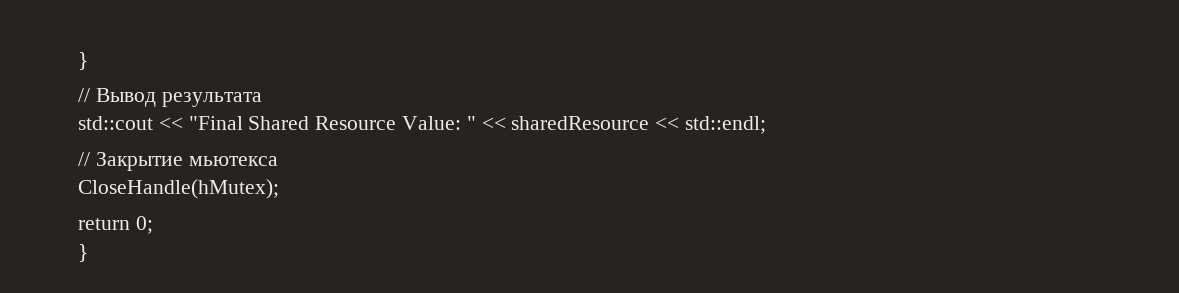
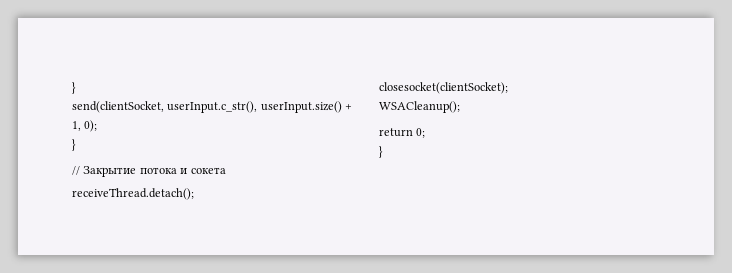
[78,52,88,70] [78,88,262,107] [78,116,767,134] [78,152,278,171] [78,179,279,199] } // // Вывод результата // std::cout << "Final Shared Resource Value: " << sharedResource << std::endl; // // Закрытие мьютекса // CloseHandle(hMutex); -> [72,82,76,94] [72,101,353,113] [72,120,98,132] [72,139,76,151] [72,166,226,177] [72,188,194,200] [379,82,508,94] [379,101,460,113] } // send(clientSocket, userInput.c_str(), userInput.size() + 1, 0); // } // // Закрытие потока и сокета // receiveThread.detach(); // closesocket(clientSocket); // WSACleanup();

